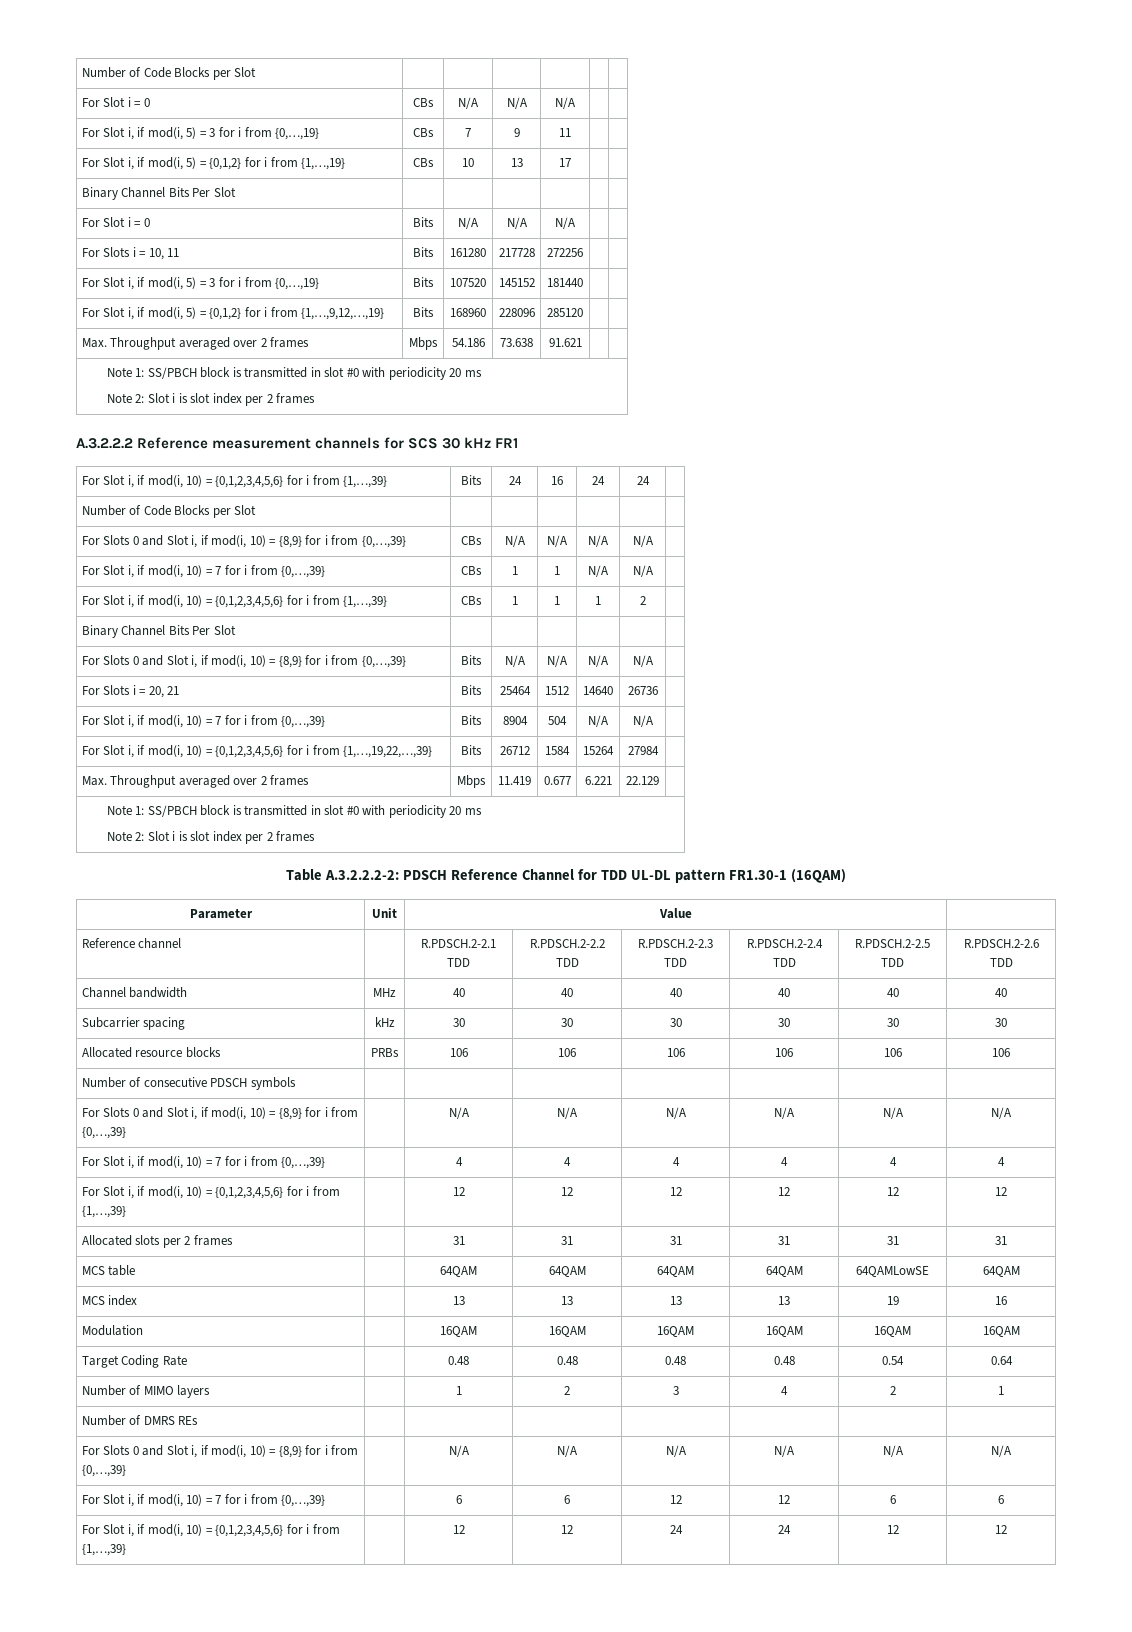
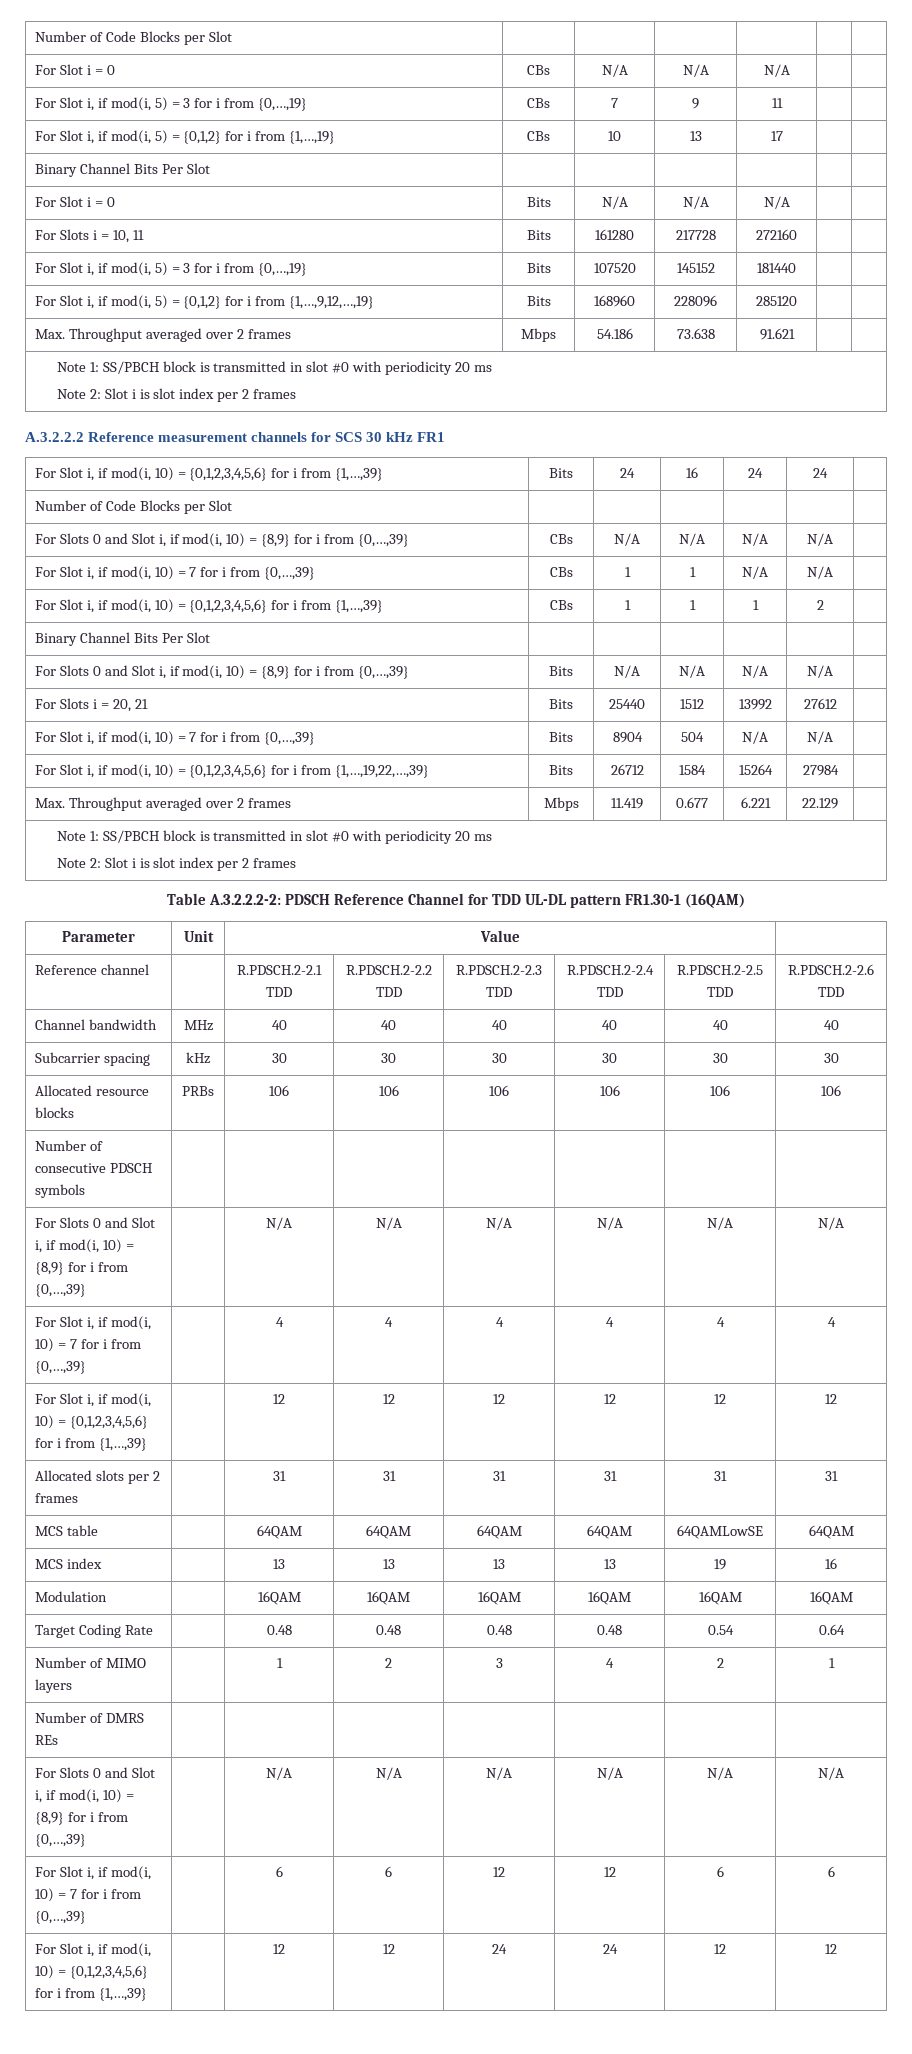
[547,248,583,257] 272256 -> [756,229,797,240] 272160
[499,686,531,695] 25464 -> [609,699,645,709] 25440
[583,686,613,695] [627,686,658,695] 14640 | 26736 -> [738,699,772,710] [803,698,837,709] 13992 | 27612

